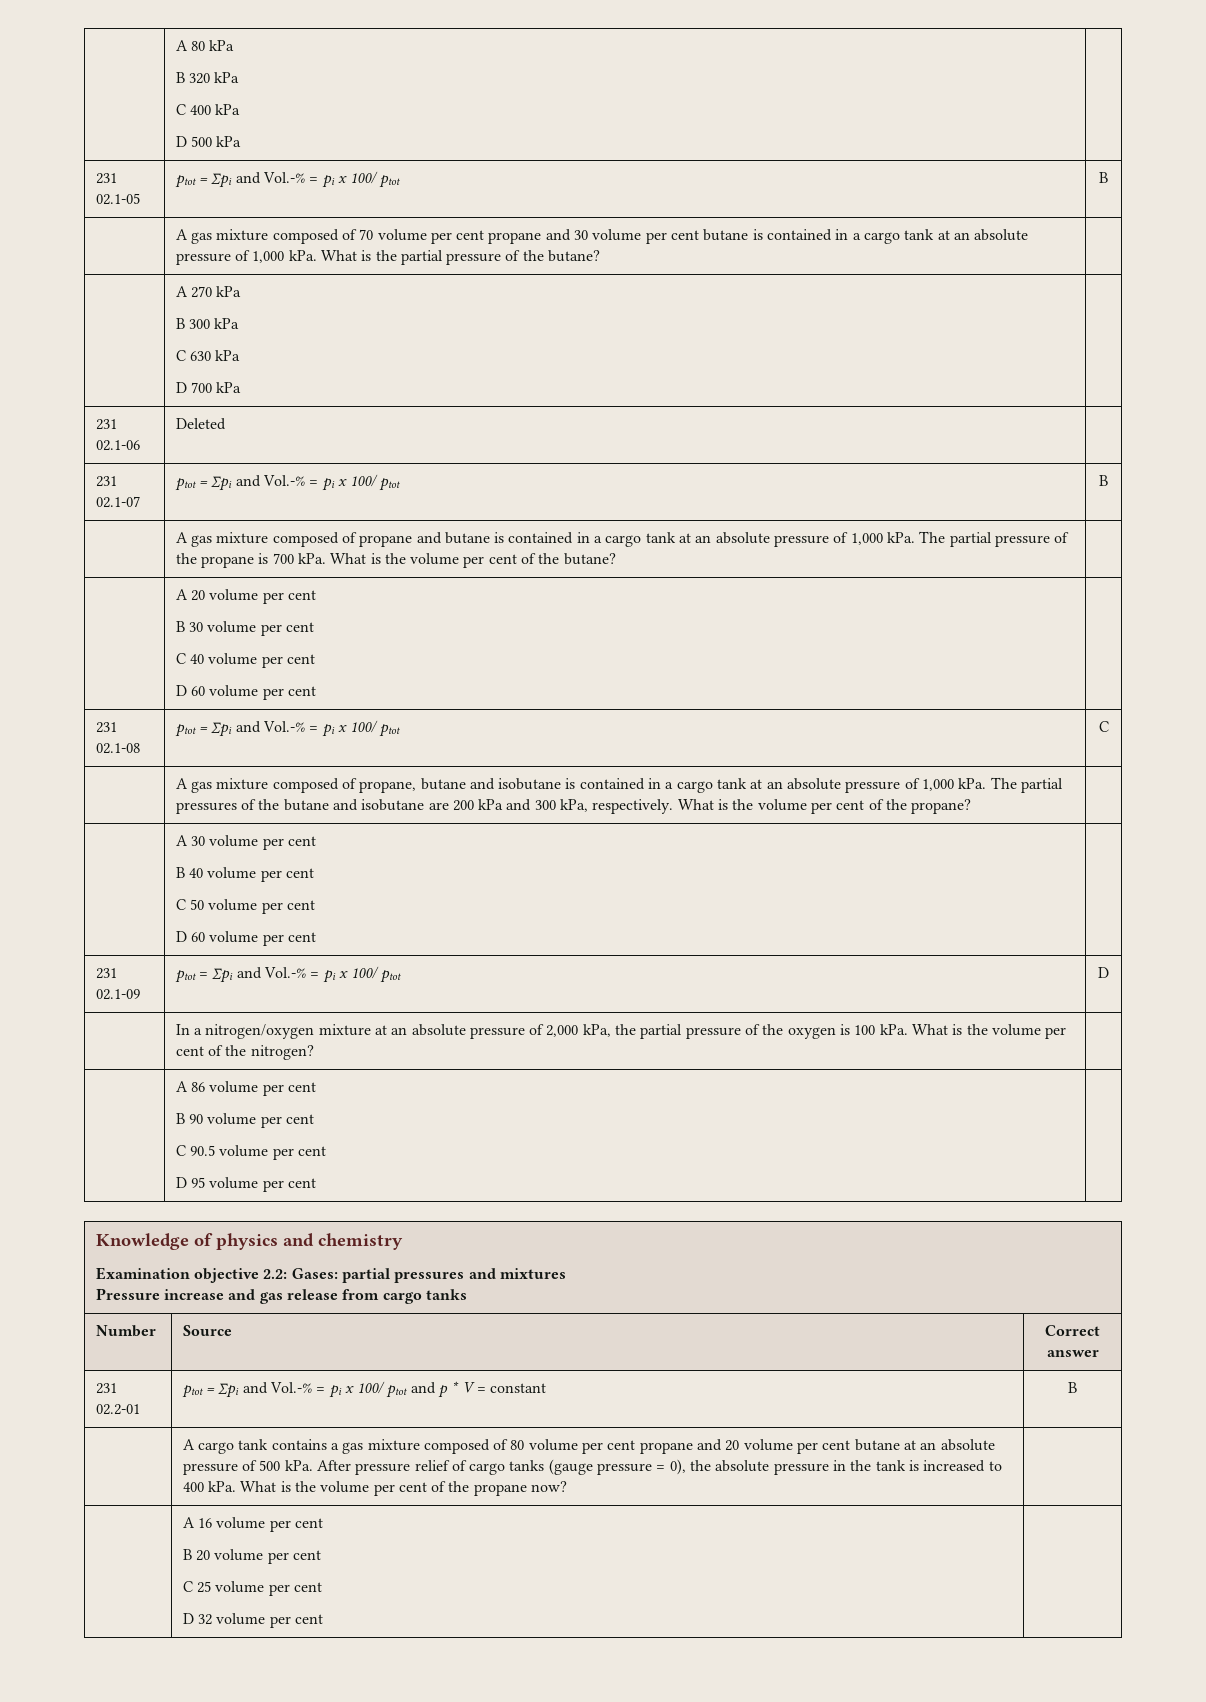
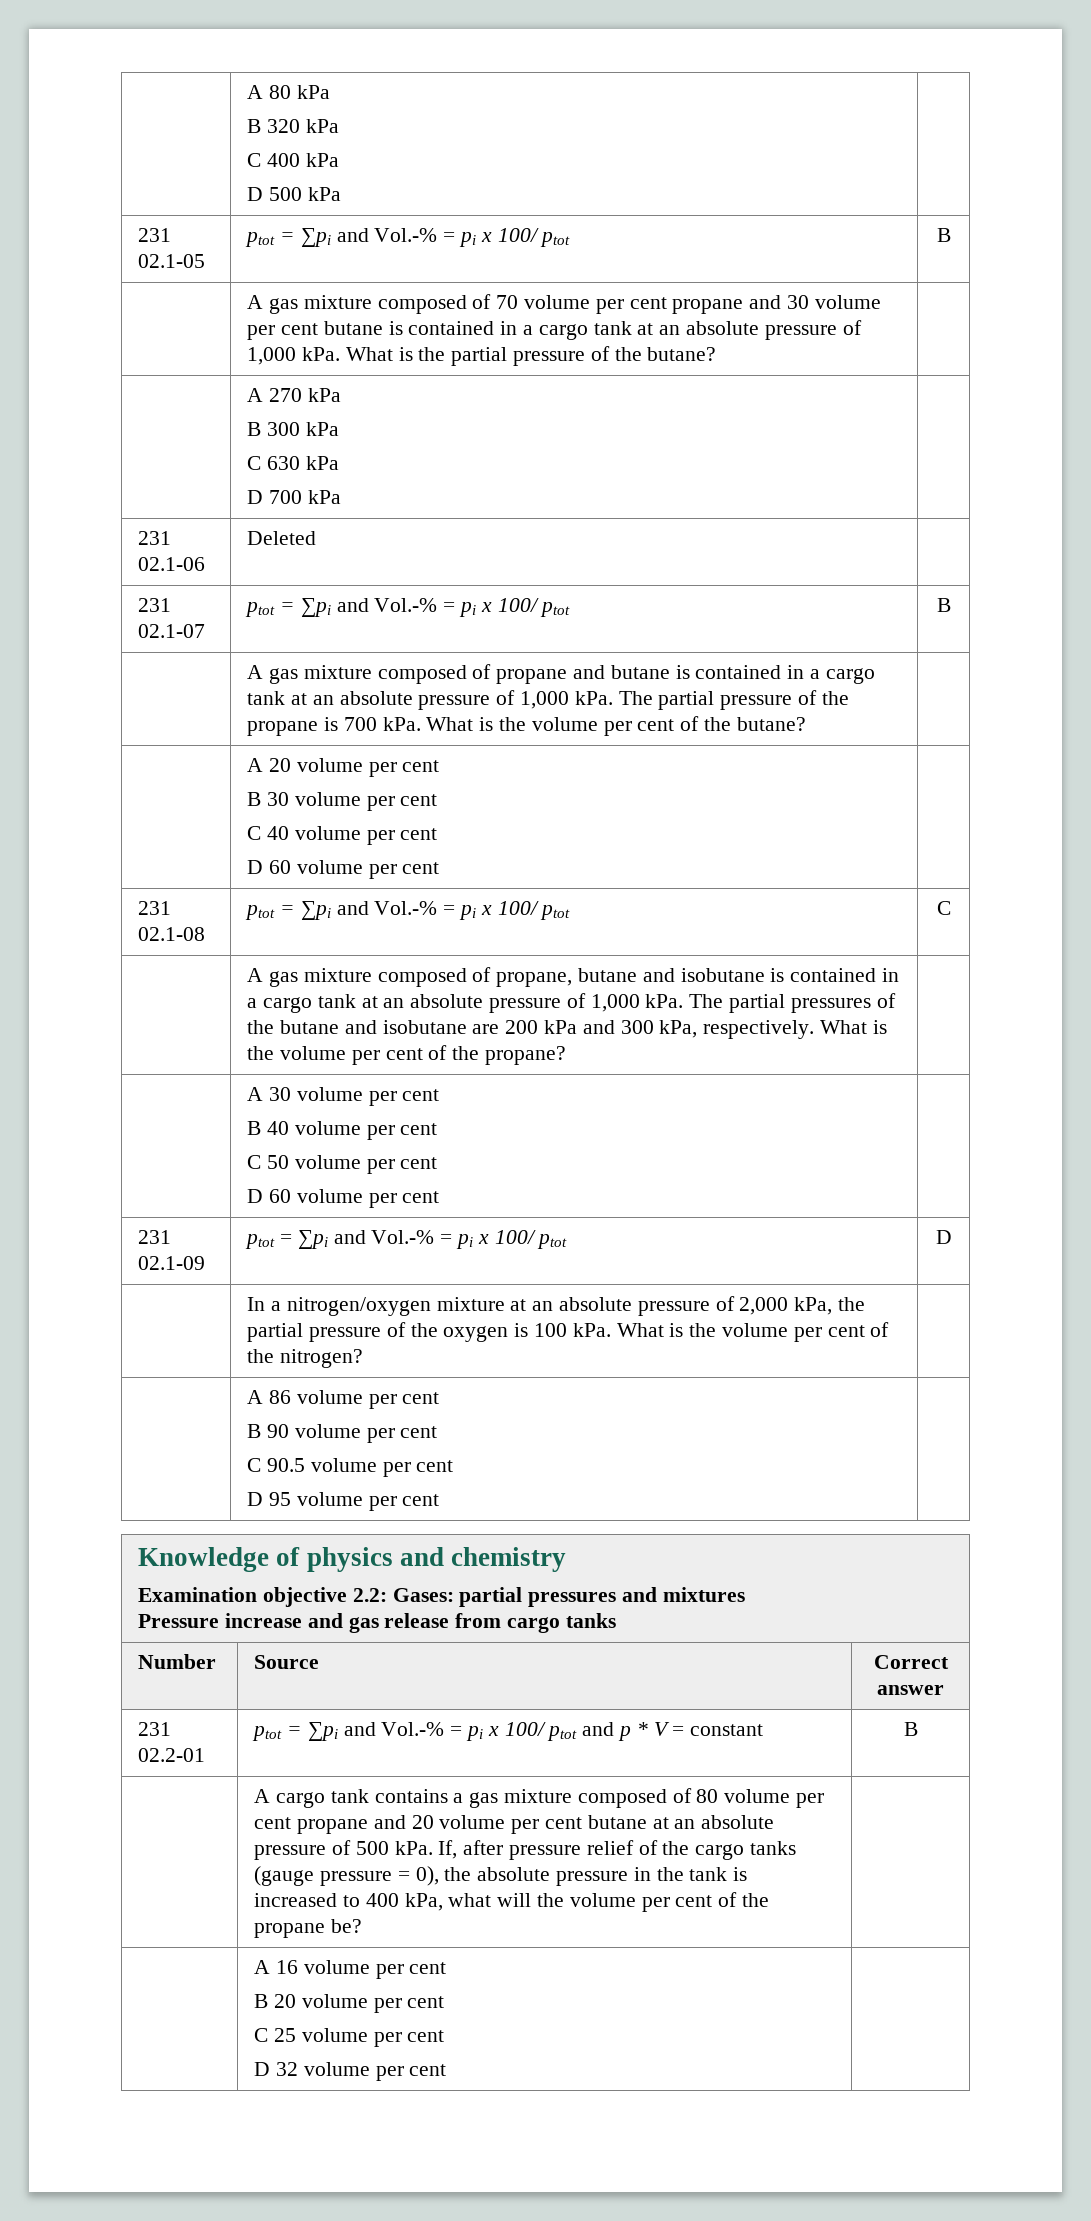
[316,1460,351,1471] After -> [438,1840,504,1859] If, after
(467, 1465) none -> [662,1841,690,1855] the
[207,1481,291,1492] kPa. What is -> [404,1893,532,1911] kPa, what will
[531,1481,568,1492] now? -> [330,1919,362,1933] be?

